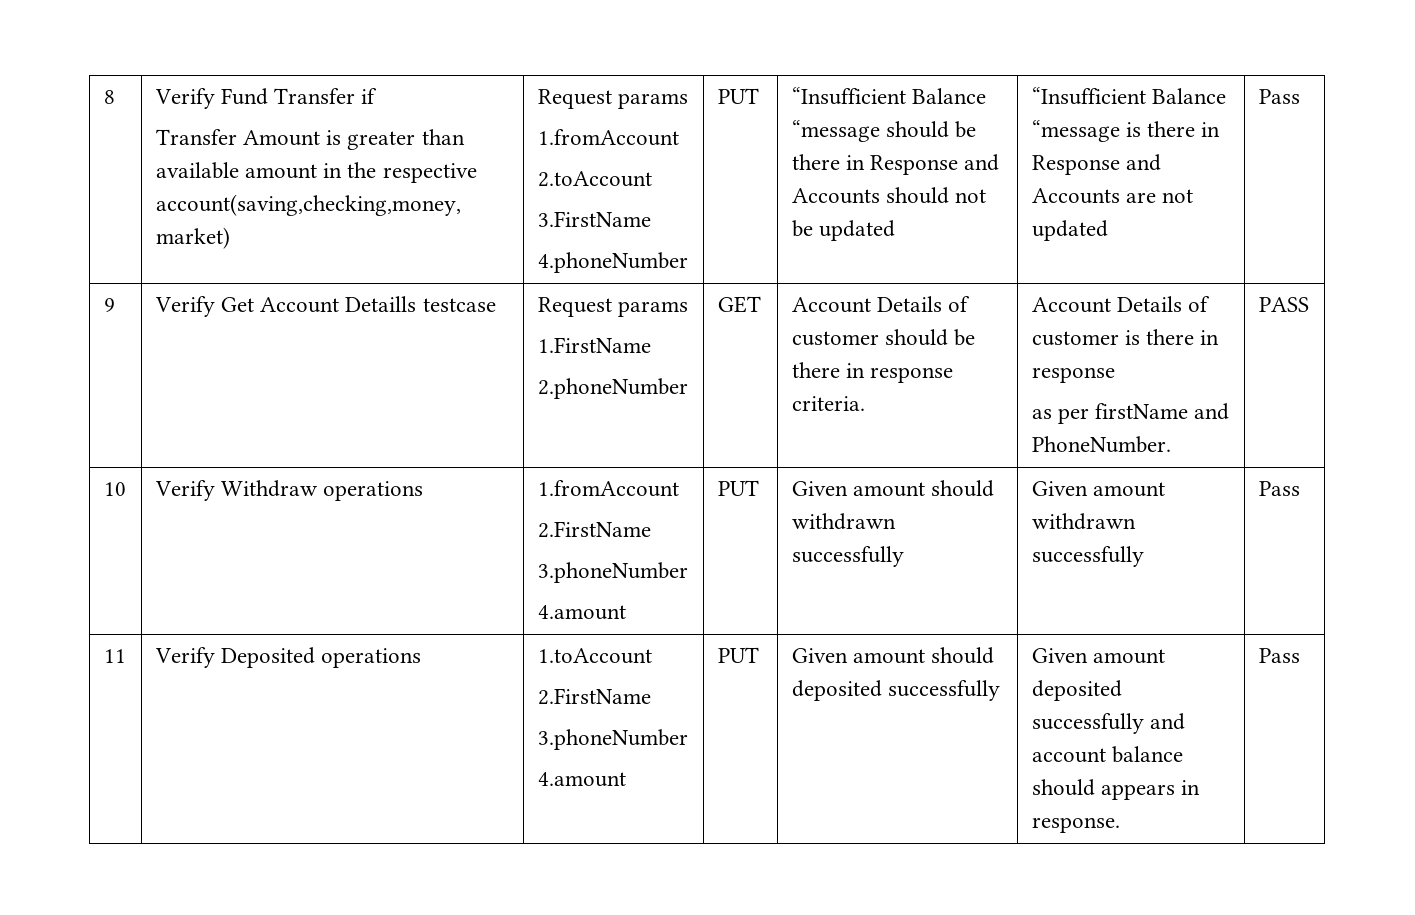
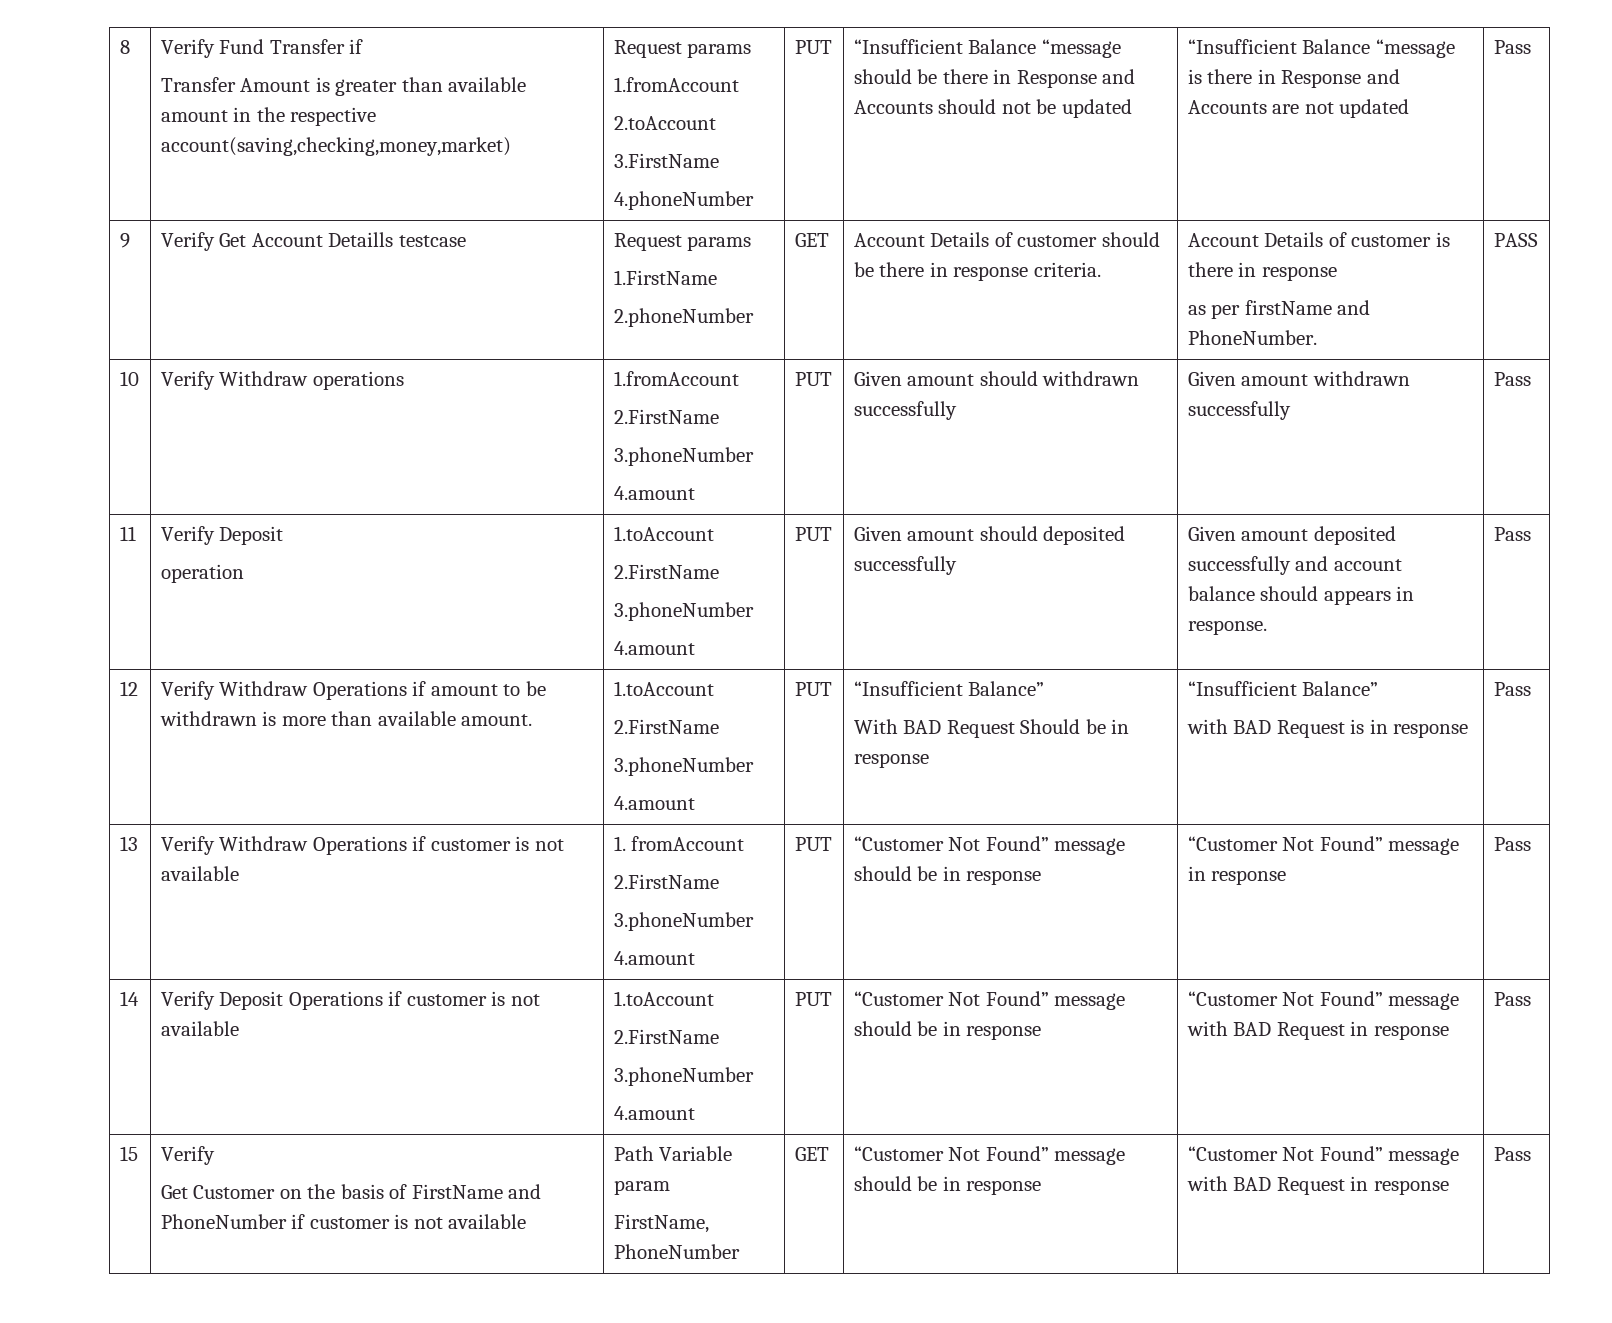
[220,647,422,668] Deposited operations -> [219,526,284,545] [160,564,244,583] Deposit // operation
(1300, 655) none -> [119,681,138,696] [160,681,546,700] [159,711,533,726] [613,681,714,696] [613,719,719,734] [613,757,754,776] [613,796,695,810] [794,682,832,696] [853,681,1045,696] [853,719,1130,738] [853,753,929,768] [1187,681,1379,696] [1186,719,1469,738] [1493,682,1531,696] [119,836,138,851] [160,836,564,855] [160,866,239,881] [613,836,745,851] [613,874,719,889] [613,912,754,931] [613,951,695,965] [794,837,832,851] [853,836,1126,855] [853,866,1042,885] [1187,836,1460,855] [1187,866,1287,885] [1493,837,1531,851] [119,991,139,1006] [160,991,540,1010] [160,1021,239,1036] [613,991,714,1006] [613,1029,719,1044] [613,1067,754,1086] [613,1106,695,1120] [794,992,832,1006] [853,991,1126,1010] [853,1021,1042,1040] [1187,991,1460,1010] [1186,1021,1449,1040] [1493,992,1531,1006] [119,1146,138,1161] [160,1146,215,1165] [160,1184,542,1199] [160,1214,527,1229] [613,1146,733,1161] [613,1180,670,1195] [613,1214,709,1233] [613,1244,740,1259] [794,1147,829,1161] [853,1146,1126,1165] [853,1176,1042,1195] [1187,1146,1460,1165] [1186,1176,1449,1195] [1493,1147,1531,1161] // 12 | Verify Withdraw Operations if amount to be withdrawn is more than available amount. | 1.toAccount // 2.FirstName // 3.phoneNumber // 4.amount | PUT | “Insufficient Balance” // With BAD Request Should be in response | “Insufficient Balance” // with BAD Request is in response | Pass // 13 | Verify Withdraw Operations if customer is not available | 1. fromAccount // 2.FirstName // 3.phoneNumber // 4.amount | PUT | “Customer Not Found” message should be in response | “Customer Not Found” message in response | Pass // 14 | Verify Deposit Operations if customer is not available | 1.toAccount // 2.FirstName // 3.phoneNumber // 4.amount | PUT | “Customer Not Found” message should be in response | “Customer Not Found” message with BAD Request in response | Pass // 15 | Verify // Get Customer on the basis of FirstName and PhoneNumber if customer is not available | Path Variable param // FirstName, PhoneNumber | GET | “Customer Not Found” message should be in response | “Customer Not Found” message with BAD Request in response | Pass

